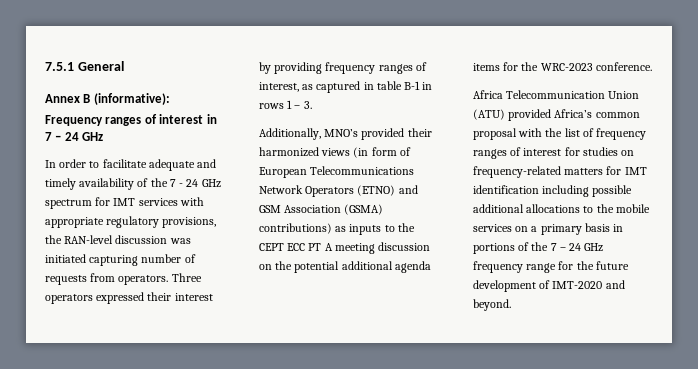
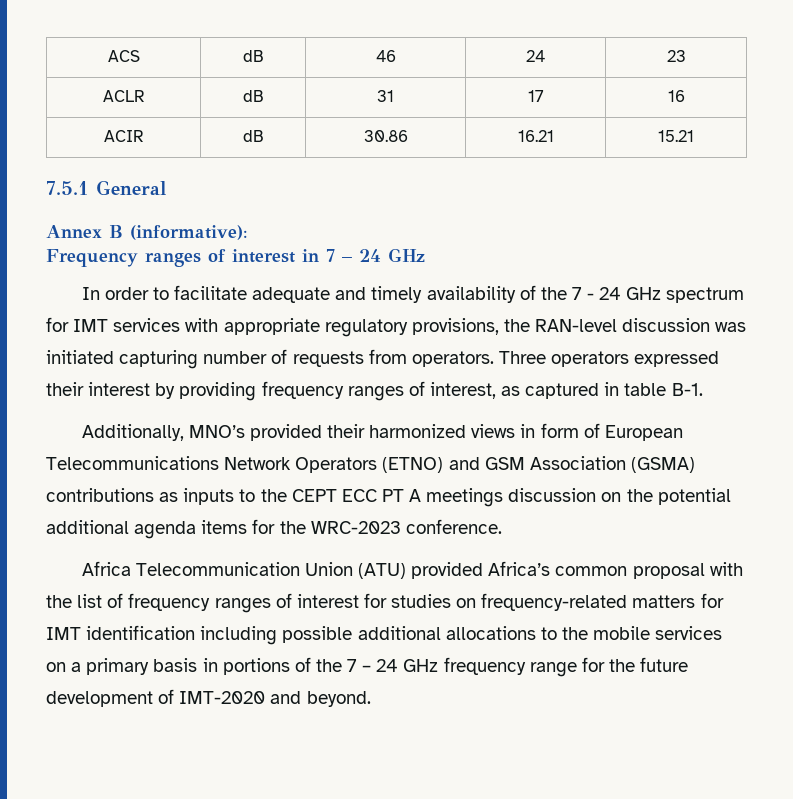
(45, 66) none -> [107,50,140,62] [242,50,264,62] [375,50,396,62] [526,50,545,62] [666,50,686,62] [102,90,145,102] [242,90,264,102] [377,90,394,102] [527,90,544,102] [667,90,685,102] [103,130,144,142] [242,130,264,142] [363,130,408,142] [517,130,554,142] [658,130,694,142] ACS | dB | 46 | 24 | 23 // ACLR | dB | 31 | 17 | 16 // ACIR | dB | 30.86 | 16.21 | 15.21 //
[404,81,433,90] [259,100,312,109] B-1 in rows 1 – 3. -> [671,383,703,396] B-1.
[353,147,369,158] (in -> [520,424,536,438] in
[259,223,332,234] contributions) -> [46,488,154,502] contributions
[334,243,375,254] meeting -> [426,488,504,507] meetings

